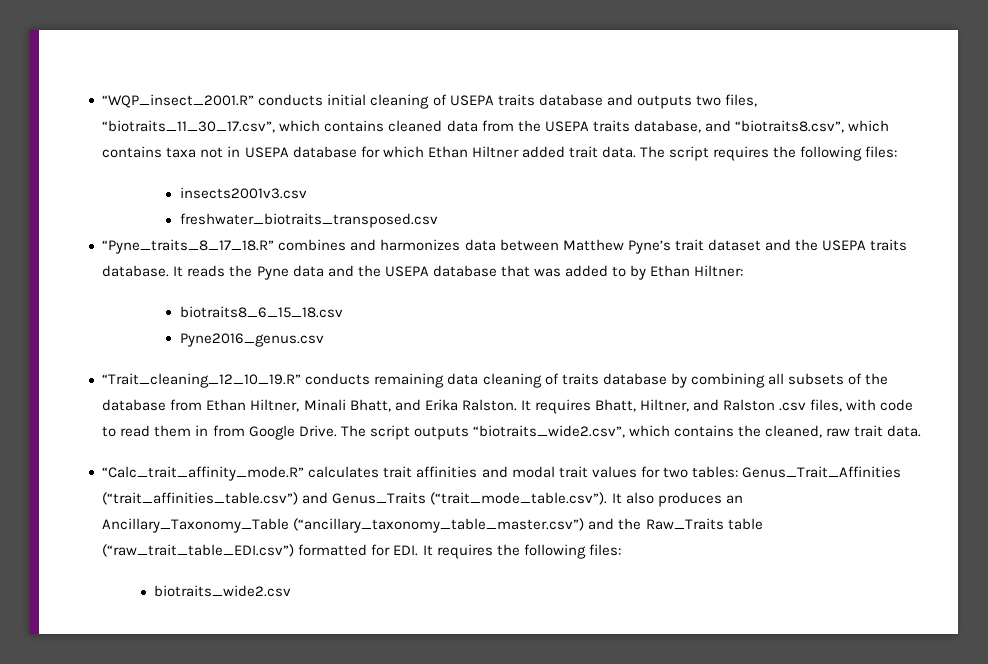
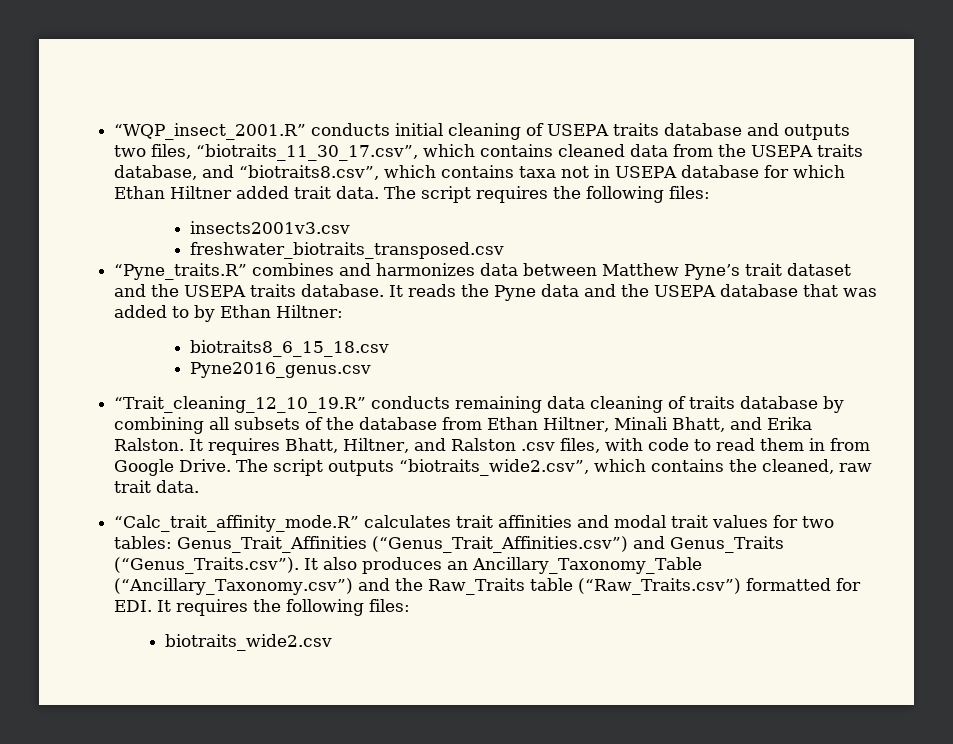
[102,239,275,254] “Pyne_traits_8_17_18.R” -> [114,263,248,280] “Pyne_traits.R”
[102,492,299,505] (“trait_affinities_table.csv”) -> [372,536,629,553] (“Genus_Trait_Affinities.csv”)
[430,492,608,505] (“trait_mode_table.csv”). -> [114,557,300,574] (“Genus_Traits.csv”).
[293,518,585,533] (“ancillary_taxonomy_table_master.csv”) -> [114,578,354,595] (“Ancillary_Taxonomy.csv”)
[102,544,295,557] (“raw_trait_table_EDI.csv”) -> [578,578,742,595] (“Raw_Traits.csv”)

